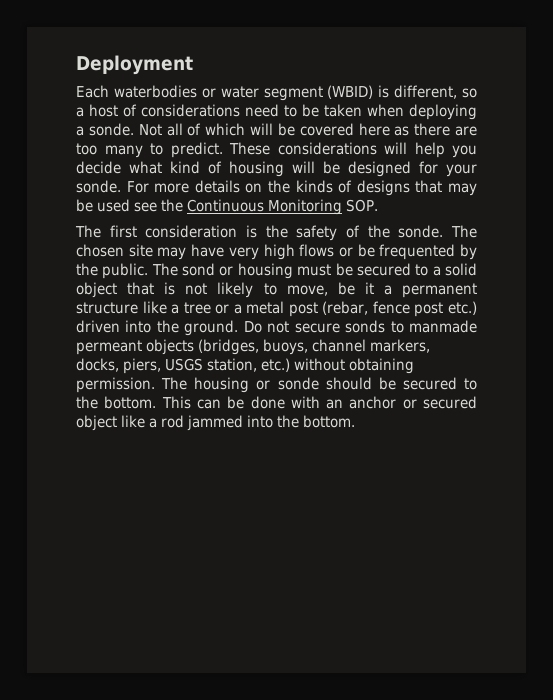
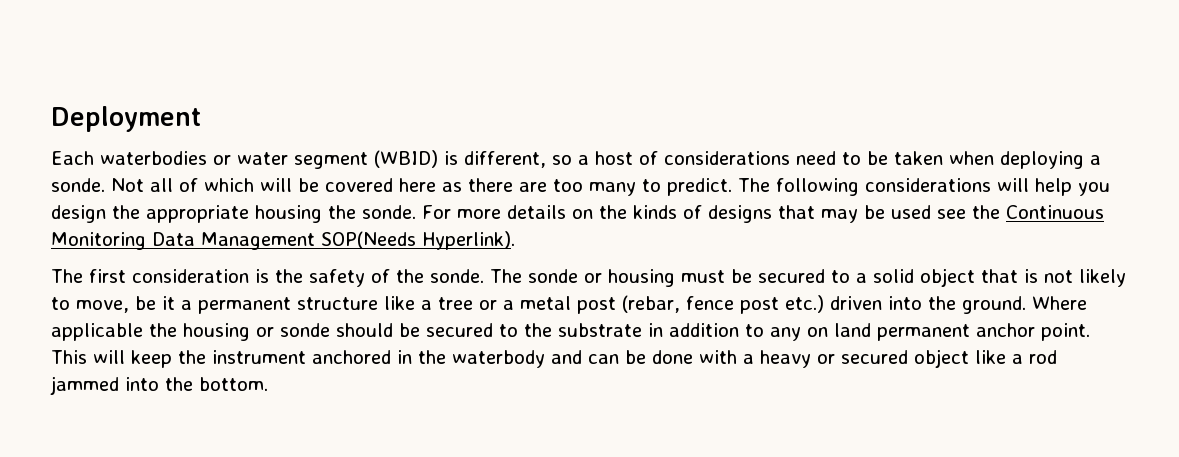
[229,142,270,155] These -> [738,178,859,196] The following
[76,161,477,177] decide what kind of housing will be designed for your -> [51,205,356,223] design the appropriate housing the
[346,199,379,212] SOP. -> [152,231,515,250] Data Management SOP(Needs Hyperlink).
[76,244,477,260] [76,263,216,279] chosen site may have very high flows or be frequented by the public. The sond -> [528,269,578,283] sonde
[243,320,478,333] [76,339,431,355] [76,358,415,374] [76,377,188,393] Do not secure sonds to manmade permeant objects (bridges, buoys, channel markers, docks, piers, USGS station, etc.) without obtaining permission. The -> [1032,296,1087,310] [51,323,177,341] Where applicable the
[104,396,191,409] bottom. This -> [558,323,1090,341] [51,350,582,368] substrate in addition to any on land permanent anchor point. This will keep the instrument anchored in the waterbody and
[326,396,397,409] an anchor -> [743,350,811,368] a heavy

